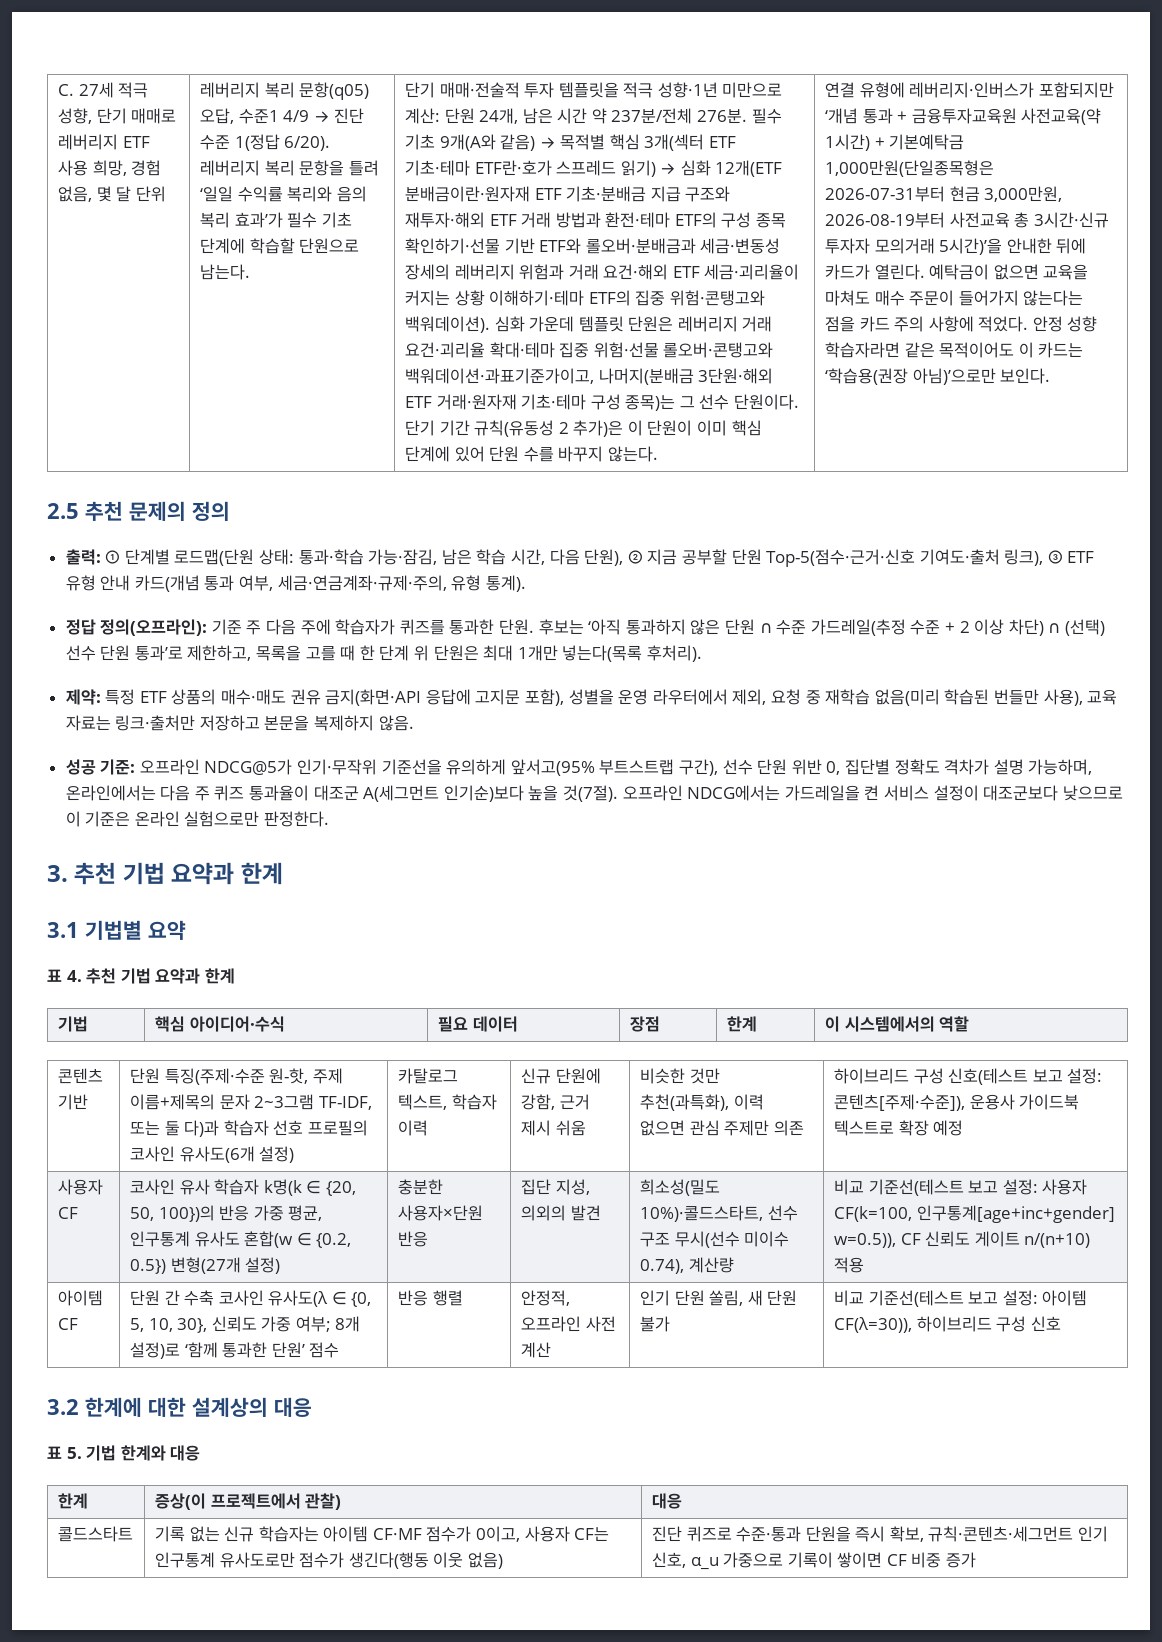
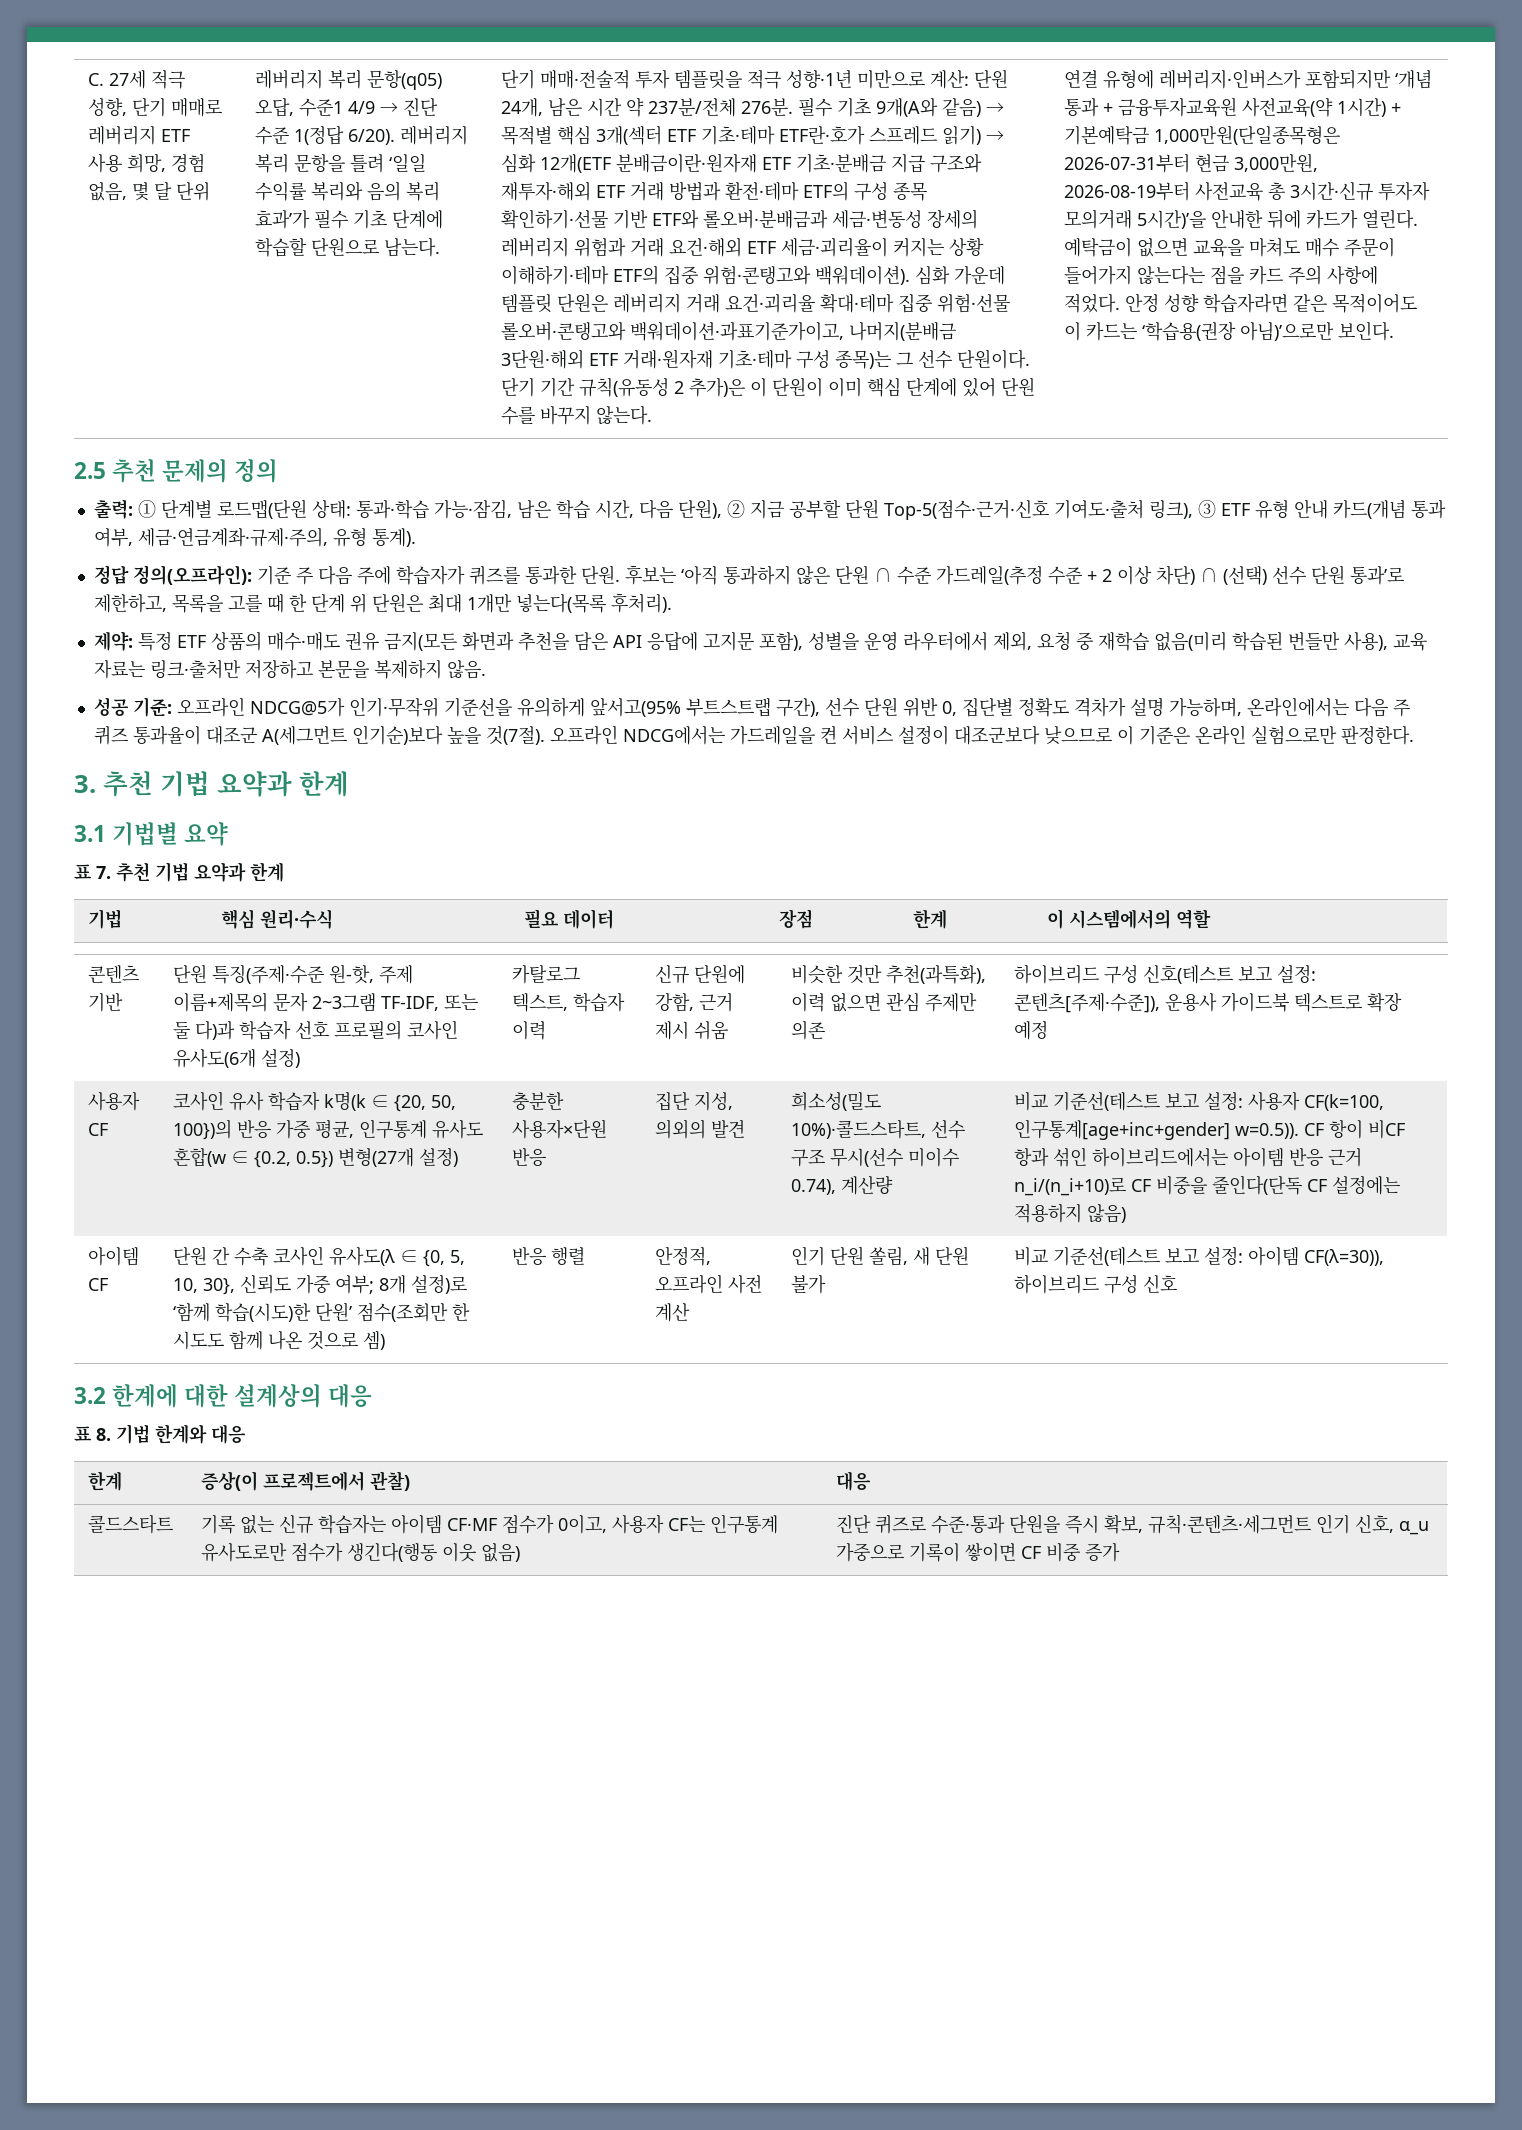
[325,689,422,706] 금지(화면·API -> [383,631,642,651] 금지(모든 화면과 추천을 담은 API
[66,970,82,982] 4. -> [96,866,111,879] 7.
[189,1016,285,1032] 아이디어·수식 -> [259,909,333,929] 원리·수식
[833,1231,1091,1248] [833,1257,864,1273] w=0.5)), CF 신뢰도 게이트 n/(n+10) 적용 -> [1234,1120,1405,1139] [1013,1147,1362,1167] [1013,1175,1400,1196] [1013,1203,1126,1223] w=0.5)). CF 항이 비CF 항과 섞인 하이브리드에서는 아이템 반응 근거 n_i/(n_i+10)로 CF 비중을 줄인다(단독 CF 설정에는 적용하지 않음)
[222,1342,340,1358] 통과한 단원’ 점수 -> [214,1302,470,1322] [172,1330,385,1350] 학습(시도)한 단원’ 점수(조회만 한 시도도 함께 나온 것으로 셈)
[66,1447,82,1459] 5. -> [96,1428,111,1441] 8.

